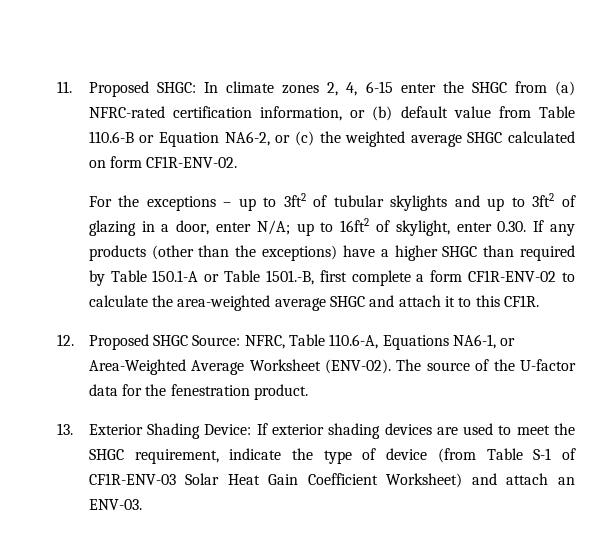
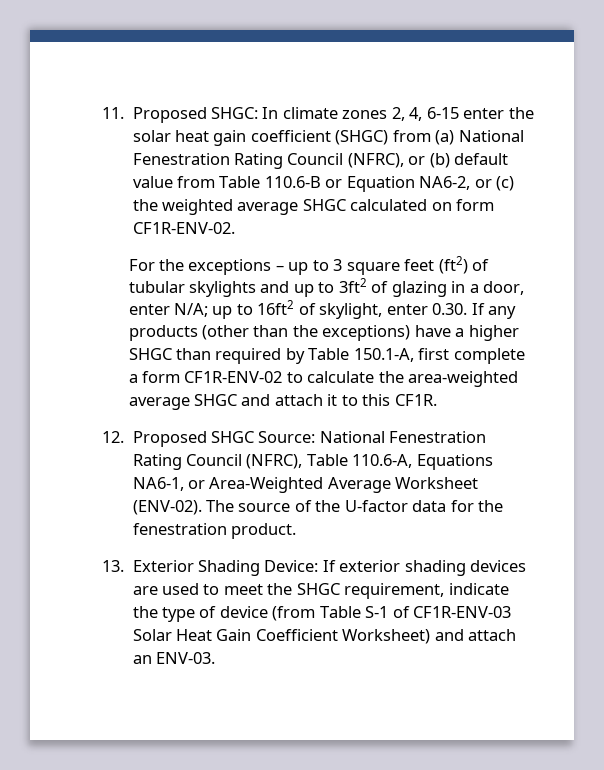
[471,81,575,96] [88,106,343,121] SHGC from (a) NFRC-rated certification information, -> [132,130,524,146] [132,153,404,169] solar heat gain coefficient (SHGC) from (a) National Fenestration Rating Council (NFRC),
[283,193,306,207] 3ft2 -> [333,256,468,275] 3 square feet (ft2)
[152,270,314,285] 150.1-A or Table 1501.-B, -> [353,348,414,362] 150.1-A,
[244,335,285,349] NFRC, -> [319,431,487,443] [132,454,303,470] National Fenestration Rating Council (NFRC),

